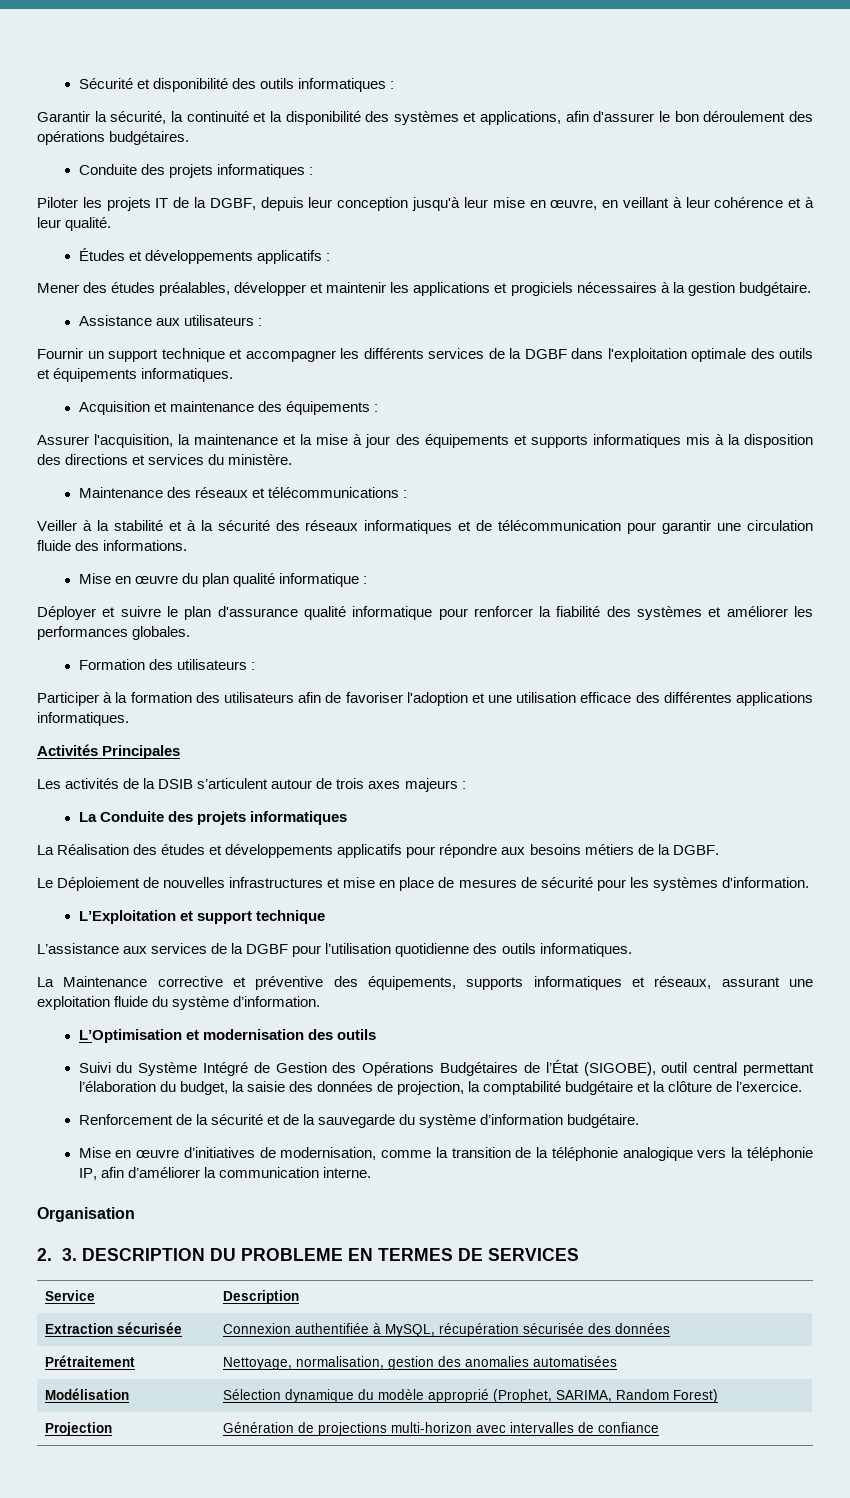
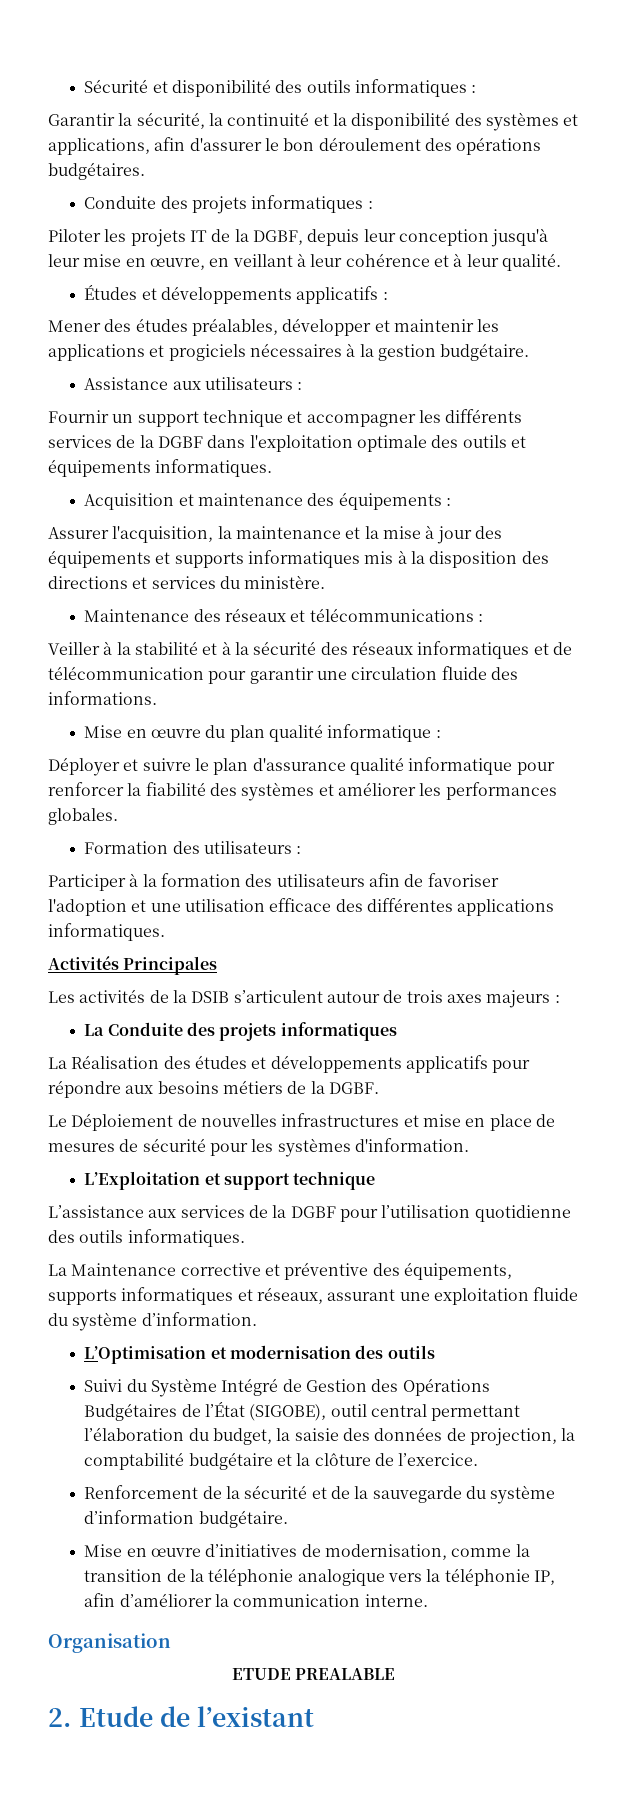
(135, 1214) none -> [231,1668,396,1680] // ETUDE PREALABLE
[62,1248,580,1261] [45,1290,96,1301] [223,1290,300,1304] [45,1322,183,1334] [223,1323,671,1337] [45,1355,136,1367] [223,1356,618,1370] [45,1388,130,1400] [223,1389,719,1403] [45,1422,113,1436] [223,1422,660,1436] 3. DESCRIPTION DU PROBLEME EN TERMES DE SERVICES // Service | Description // Extraction sécurisée | Connexion authentifiée à MySQL, récupération sécurisée des données // Prétraitement | Nettoyage, normalisation, gestion des anomalies automatisées // Modélisation | Sélection dynamique du modèle approprié (Prophet, SARIMA, Random Forest) // Projection | Génération de projections multi-horizon avec intervalles de confiance -> [79,1706,314,1727] Etude de l’existant

